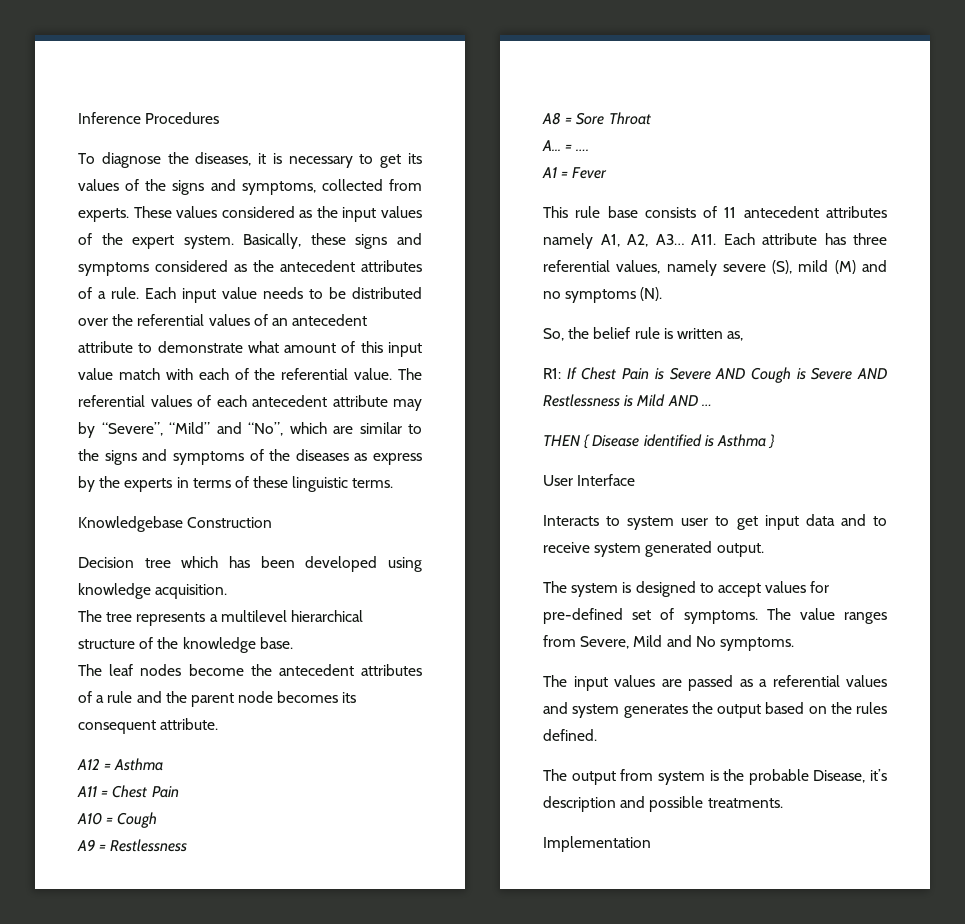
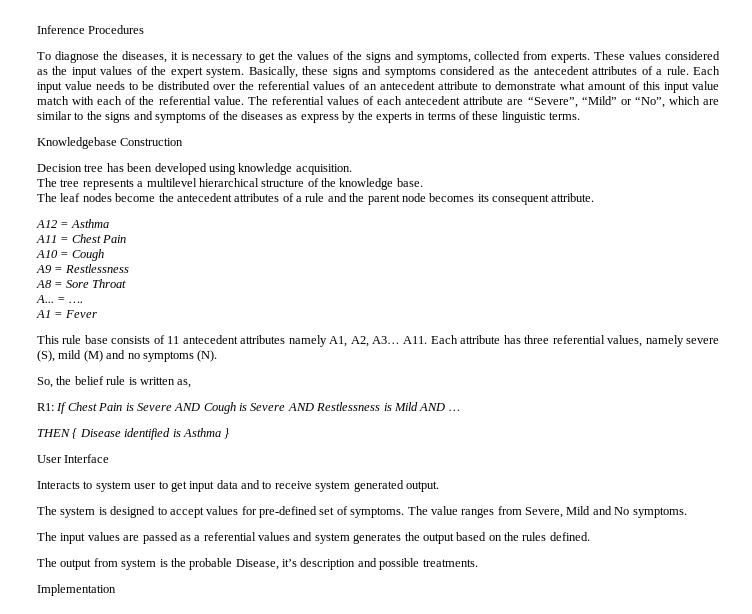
[408,153,423,164] its -> [278,51,294,60] the
[393,399,422,411] [78,422,95,438] may by -> [507,99,524,105] are
[216,422,242,434] and -> [620,99,632,105] or
[181,556,219,568] which -> (104, 168) none

